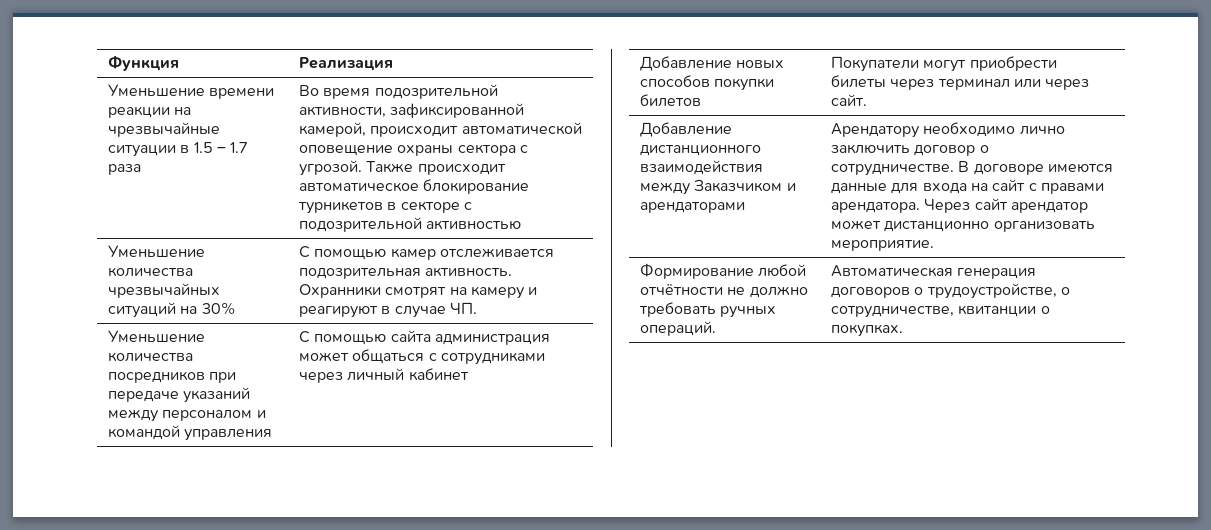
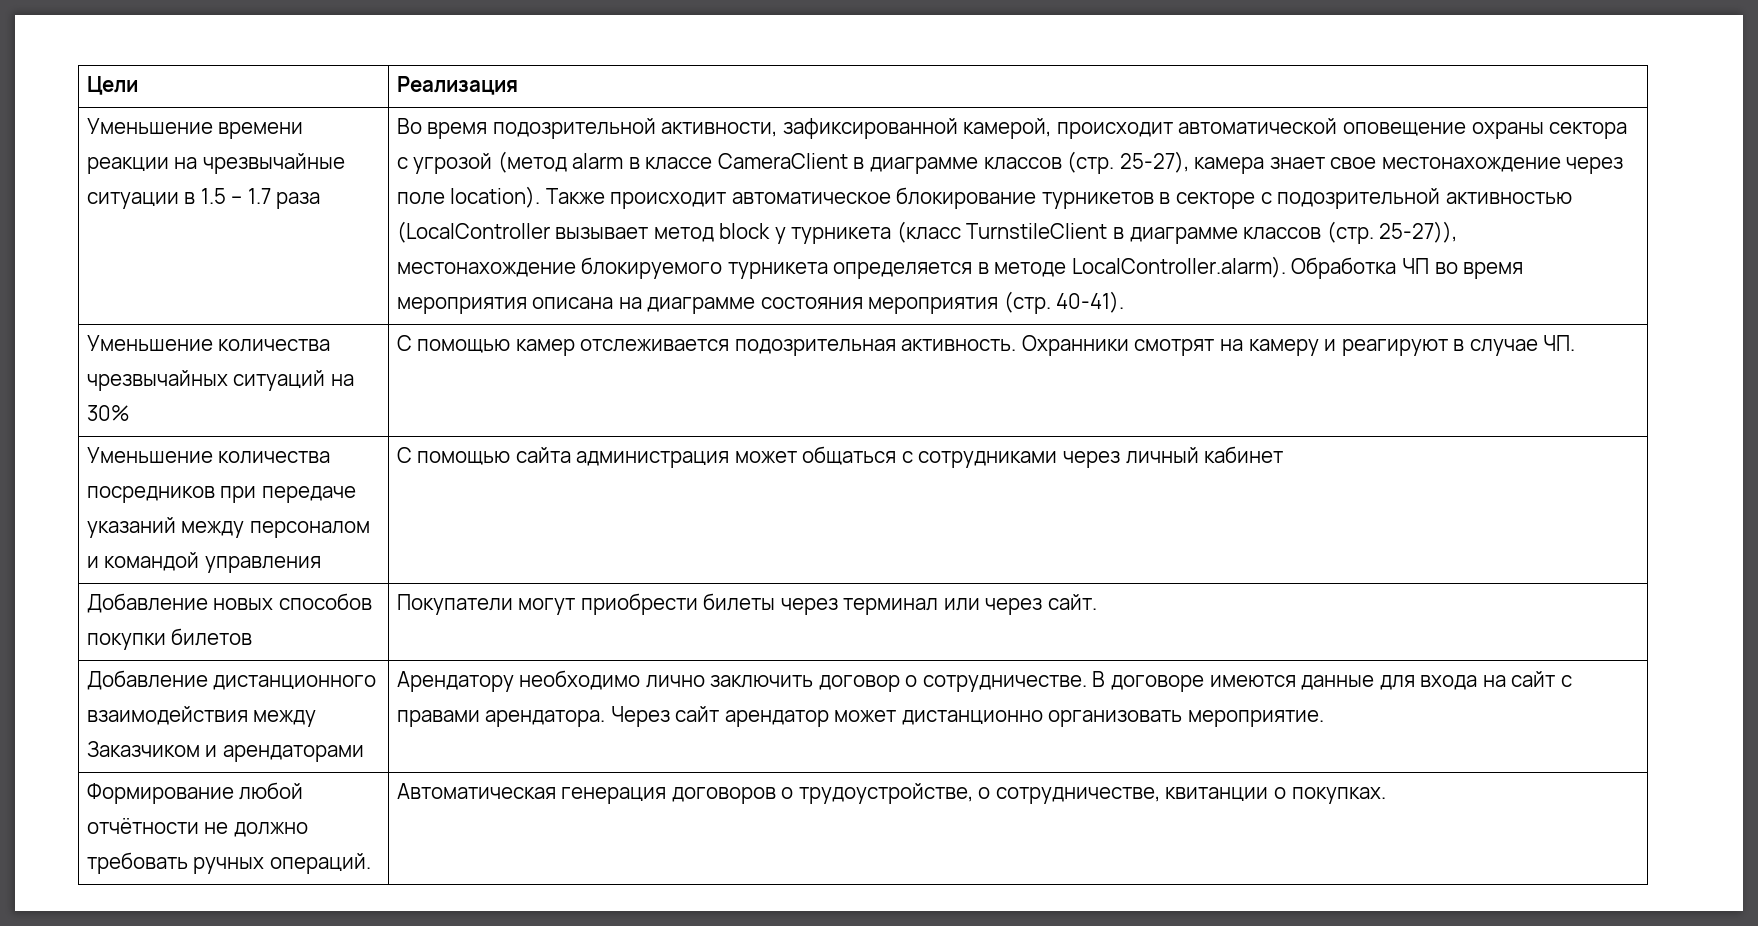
[108,55,180,71] Функция -> [86,76,138,95] Цели
[299,160,363,176] угрозой. -> [413,151,1624,174] [396,186,541,208] угрозой (метод alarm в классе CameraClient в диаграмме классов (стр. 25-27), камера знает свое местонахождение через поле location).
(522, 225) none -> [396,221,1458,244] [396,256,1524,279] [396,291,1125,314] (LocalController вызывает метод block у турникета (класс TurnstileClient в диаграмме классов (стр. 25-27)), местонахождение блокируемого турникета определяется в методе LocalController.alarm). Обработка ЧП во время мероприятия описана на диаграмме состояния мероприятия (стр. 40-41).

